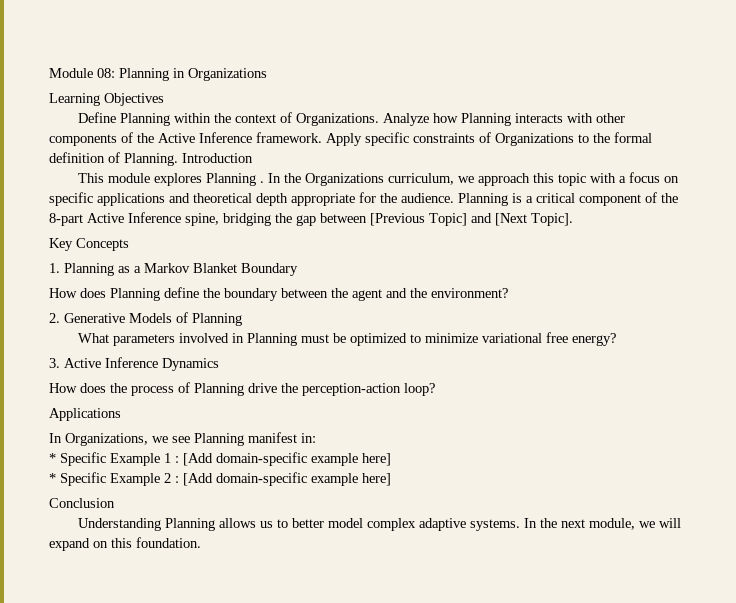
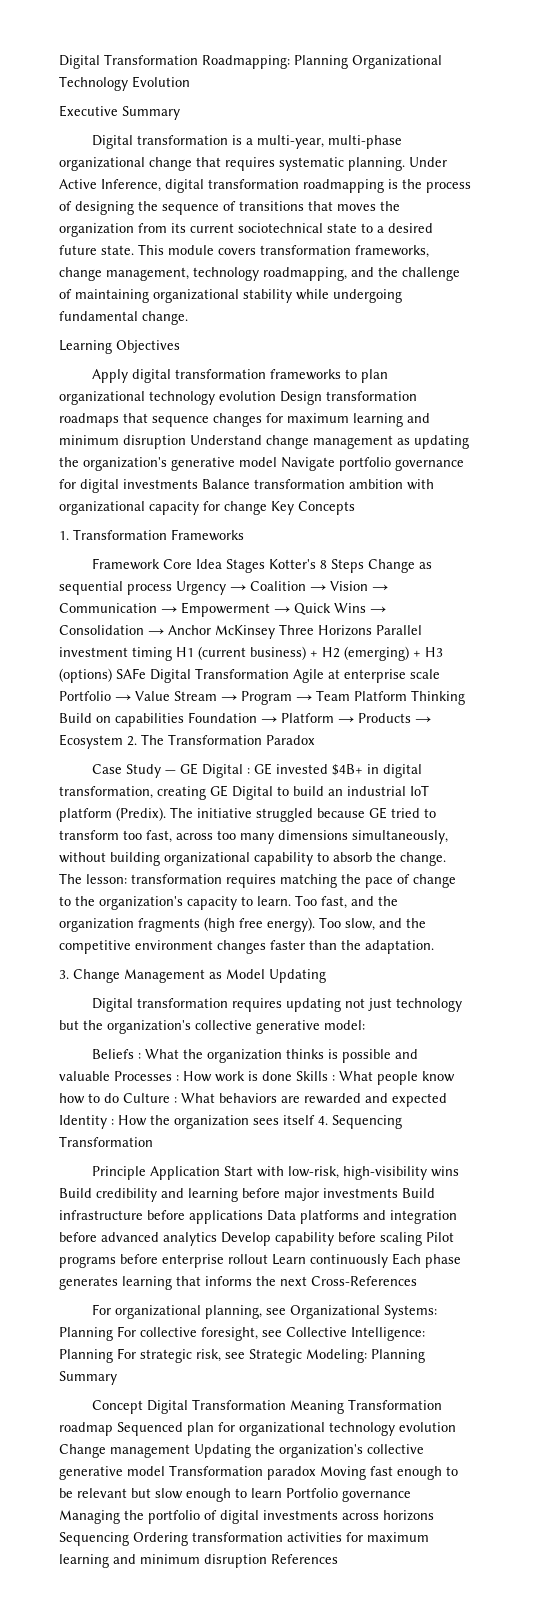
[49,68,267,81] [49,93,164,106] [77,112,625,126] [49,132,652,146] [49,152,253,166] [77,172,679,186] [49,192,678,206] [49,212,573,226] [49,238,129,251] [49,263,298,276] [49,287,508,301] [49,312,242,326] [77,332,616,346] [49,357,219,371] [49,382,435,396] [49,408,121,421] [49,432,316,446] [49,452,391,466] [49,472,391,486] [49,498,115,508] [77,518,681,531] [49,537,201,551] Module 08: Planning in Organizations // Learning Objectives // Define Planning within the context of Organizations. Analyze how Planning interacts with other components of the Active Inference framework. Apply specific constraints of Organizations to the formal definition of Planning. Introduction // This module explores Planning . In the Organizations curriculum, we approach this topic with a focus on specific applications and theoretical depth appropriate for the audience. Planning is a critical component of the 8-part Active Inference spine, bridging the gap between [Previous Topic] and [Next Topic]. // Key Concepts // 1. Planning as a Markov Blanket Boundary // How does Planning define the boundary between the agent and the environment? // 2. Generative Models of Planning // What parameters involved in Planning must be optimized to minimize variational free energy? // 3. Active Inference Dynamics // How does the process of Planning drive the perception-action loop? // Applications // In Organizations, we see Planning manifest in: // * Specific Example 1 : [Add domain-specific example here] // * Specific Example 2 : [Add domain-specific example here] // Conclusion // Understanding Planning allows us to better model complex adaptive systems. In the next module, we will expand on this foundation. -> [59,54,442,69] [59,76,190,91] [59,105,180,120] [92,135,403,149] [59,157,447,171] [59,179,471,193] [59,201,400,215] [59,223,433,237] [59,244,429,258] [59,267,460,281] [59,289,402,303] [59,311,188,325] [59,340,180,354] [92,369,389,383] [59,391,417,405] [59,413,430,427] [59,435,469,449] [59,457,464,471] [59,479,434,493] [59,501,355,515] [59,529,244,541] [92,558,433,573] [59,581,388,595] [59,602,386,617] [59,624,422,639] [59,646,443,661] [59,668,440,683] [59,690,465,705] [59,712,431,727] [59,734,315,749] [92,763,423,778] [59,785,429,800] [59,807,436,822] [59,830,448,844] [59,852,446,866] [59,873,456,888] [59,895,398,910] [59,917,426,932] [59,940,434,954] [59,969,326,983] [92,998,463,1012] [59,1020,365,1034] [92,1049,419,1063] [59,1071,455,1085] [59,1093,447,1107] [59,1115,402,1129] [59,1136,153,1147] [92,1166,460,1180] [59,1188,435,1202] [59,1210,457,1224] [59,1232,454,1246] [59,1253,461,1268] [59,1276,417,1290] [92,1304,438,1319] [59,1326,425,1341] [59,1348,425,1363] [59,1371,117,1385] [92,1399,443,1414] [59,1422,456,1436] [59,1444,424,1458] [59,1465,458,1480] [59,1488,411,1502] [59,1510,434,1524] [59,1532,429,1546] [59,1554,338,1568] Digital Transformation Roadmapping: Planning Organizational Technology Evolution // Executive Summary // Digital transformation is a multi-year, multi-phase organizational change that requires systematic planning. Under Active Inference, digital transformation roadmapping is the process of designing the sequence of transitions that moves the organization from its current sociotechnical state to a desired future state. This module covers transformation frameworks, change management, technology roadmapping, and the challenge of maintaining organizational stability while undergoing fundamental change. // Learning Objectives // Apply digital transformation frameworks to plan organizational technology evolution Design transformation roadmaps that sequence changes for maximum learning and minimum disruption Understand change management as updating the organization's generative model Navigate portfolio governance for digital investments Balance transformation ambition with organizational capacity for change Key Concepts // 1. Transformation Frameworks // Framework Core Idea Stages Kotter's 8 Steps Change as sequential process Urgency → Coalition → Vision → Communication → Empowerment → Quick Wins → Consolidation → Anchor McKinsey Three Horizons Parallel investment timing H1 (current business) + H2 (emerging) + H3 (options) SAFe Digital Transformation Agile at enterprise scale Portfolio → Value Stream → Program → Team Platform Thinking Build on capabilities Foundation → Platform → Products → Ecosystem 2. The Transformation Paradox // Case Study — GE Digital : GE invested $4B+ in digital transformation, creating GE Digital to build an industrial IoT platform (Predix). The initiative struggled because GE tried to transform too fast, across too many dimensions simultaneously, without building organizational capability to absorb the change. The lesson: transformation requires matching the pace of change to the organization's capacity to learn. Too fast, and the organization fragments (high free energy). Too slow, and the competitive environment changes faster than the adaptation. // 3. Change Management as Model Updating // Digital transformation requires updating not just technology but the organization's collective generative model: // Beliefs : What the organization thinks is possible and valuable Processes : How work is done Skills : What people know how to do Culture : What behaviors are rewarded and expected Identity : How the organization sees itself 4. Sequencing Transformation // Principle Application Start with low-risk, high-visibility wins Build credibility and learning before major investments Build infrastructure before applications Data platforms and integration before advanced analytics Develop capability before scaling Pilot programs before enterprise rollout Learn continuously Each phase generates learning that informs the next Cross-References // For organizational planning, see Organizational Systems: Planning For collective foresight, see Collective Intelligence: Planning For strategic risk, see Strategic Modeling: Planning Summary // Concept Digital Transformation Meaning Transformation roadmap Sequenced plan for organizational technology evolution Change management Updating the organization's collective generative model Transformation paradox Moving fast enough to be relevant but slow enough to learn Portfolio governance Managing the portfolio of digital investments across horizons Sequencing Ordering transformation activities for maximum learning and minimum disruption References

